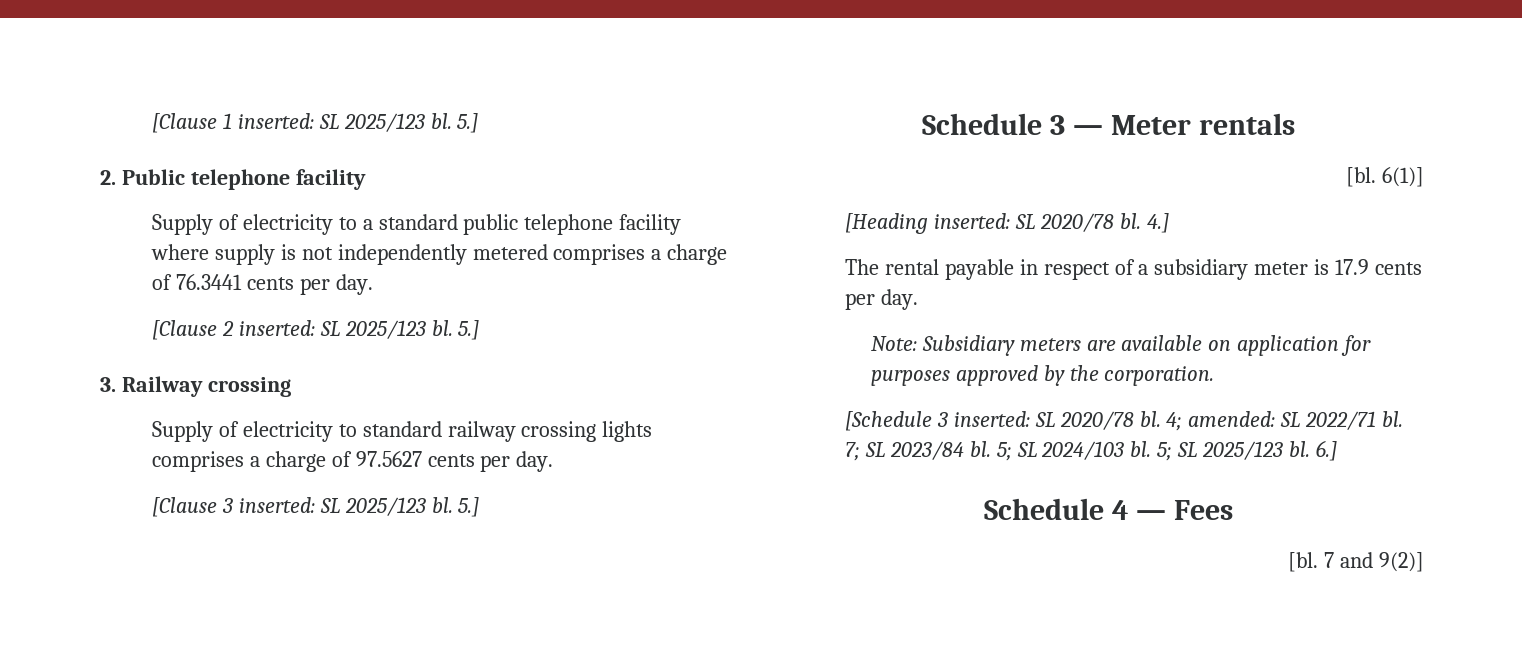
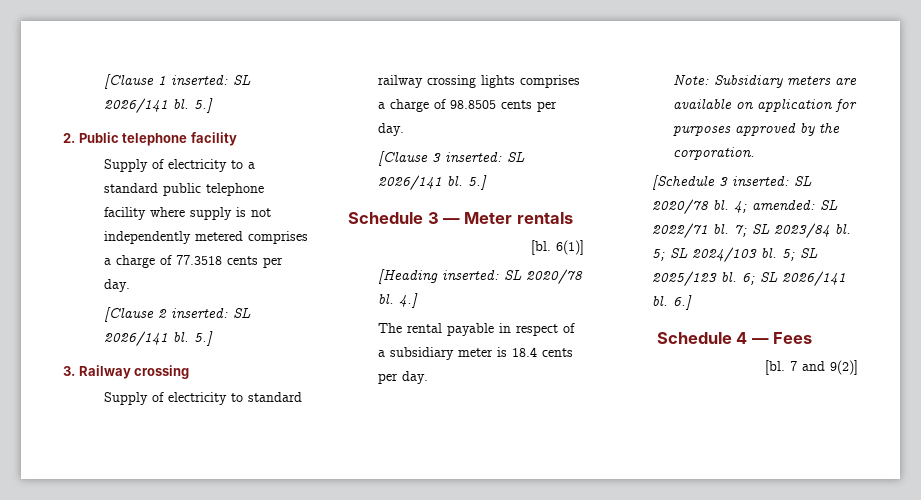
[343,113,425,132] 2025/123 -> [104,98,169,113] 2026/141
[175,274,242,290] 76.3441 -> [176,255,223,265] 77.3518
[344,320,426,339] 2025/123 -> [104,331,169,346] 2026/141
[355,451,422,467] 97.5627 -> [450,100,497,109] 98.8505
[344,497,426,516] 2025/123 -> [378,175,443,190] 2026/141
[1335,259,1370,275] 17.9 -> [512,347,538,357] 18.4
(1311, 449) none -> [742,271,847,286] [652,296,669,306] 6; SL 2026/141 bl.

